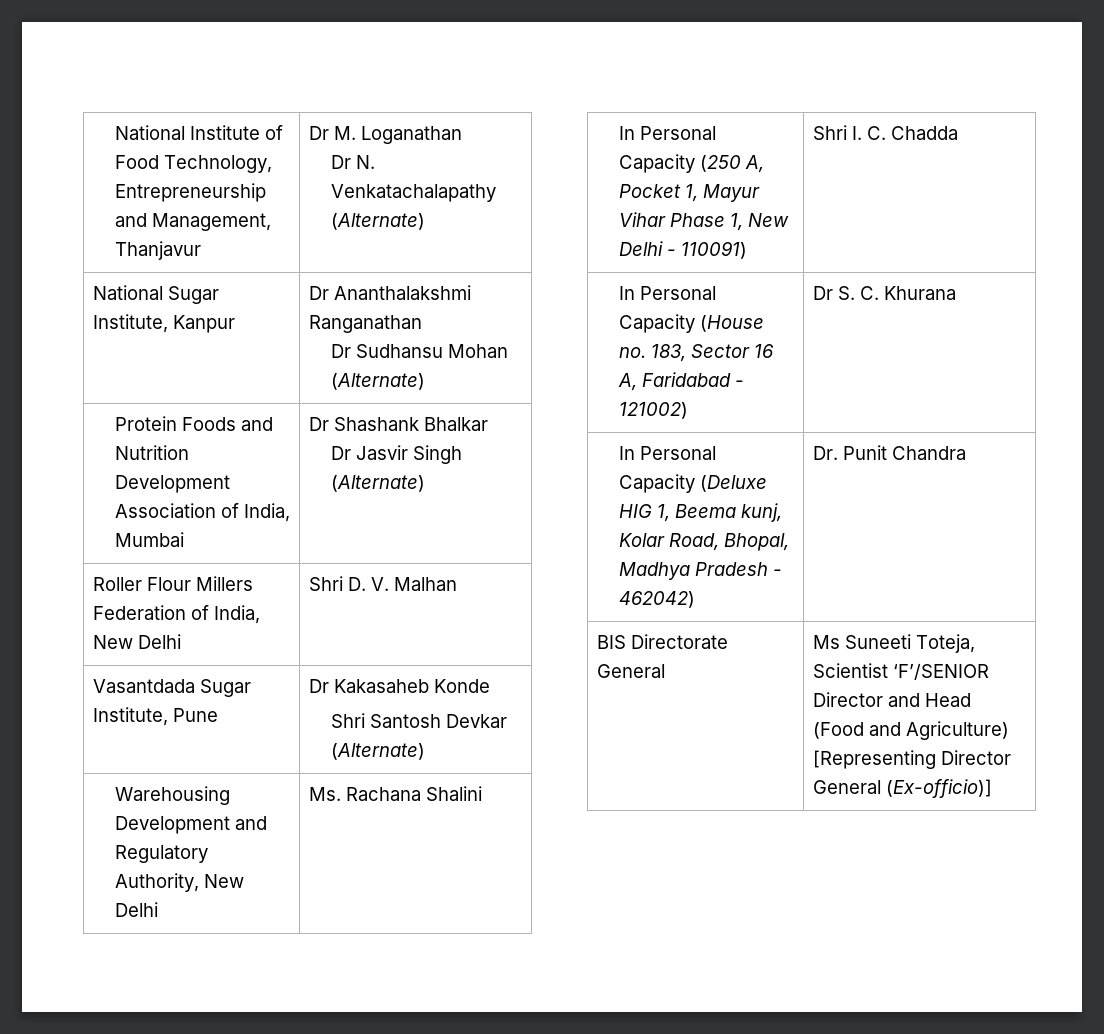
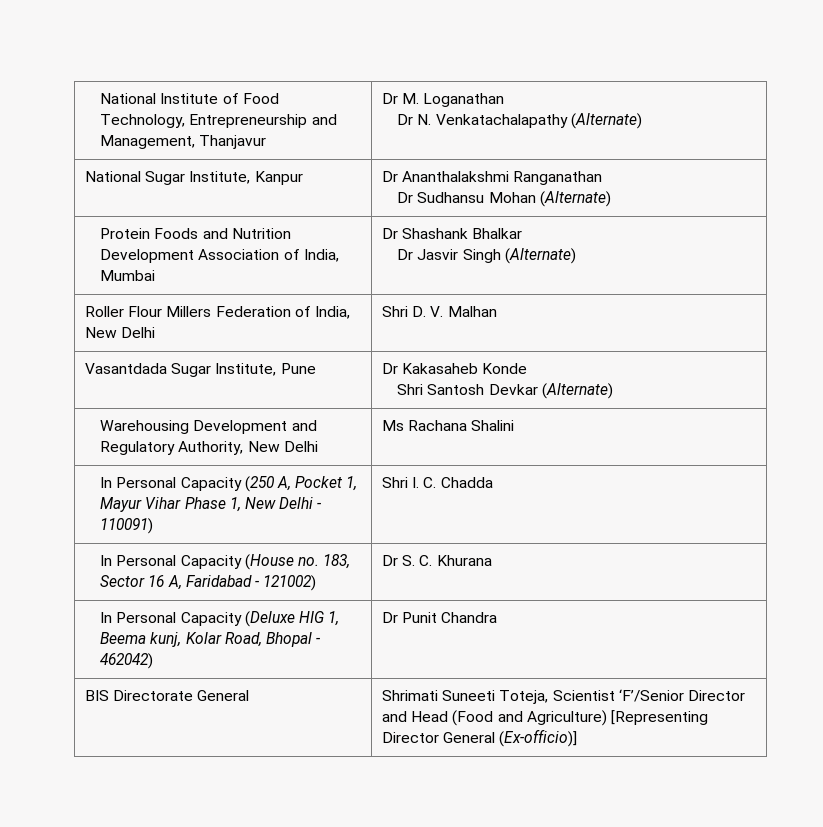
[308,787,341,801] Ms. -> [382,420,405,431] Ms
[724,533,790,551] [619,562,769,580] Bhopal, Madhya Pradesh -> [265,632,312,647] Bhopal
[812,446,838,460] Dr. -> [382,612,399,623] Dr
[812,635,840,649] Ms -> [382,690,439,701] Shrimati
[892,663,989,680] ‘F’/SENIOR -> [618,689,684,702] ‘F’/Senior

